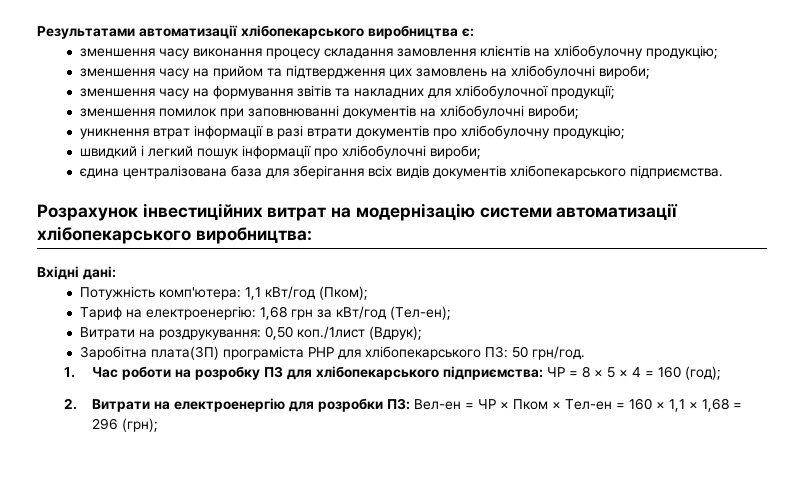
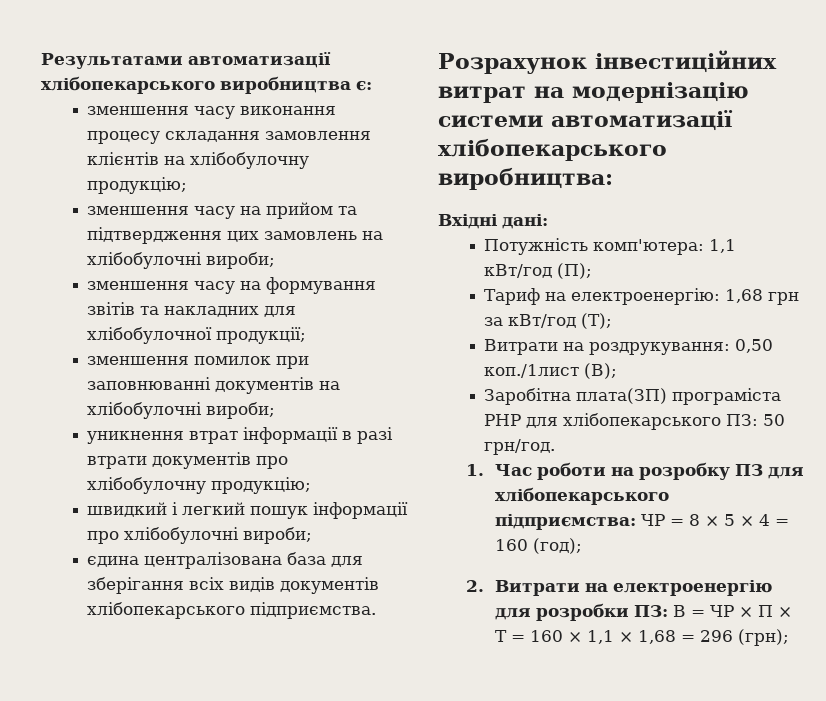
[318,286,368,300] (Пком); -> [557,263,593,279] (П);
[389,306,451,320] (Тел-ен); -> [581,313,613,329] (Т);
[368,326,422,340] (Вдрук); -> [584,363,618,379] (В);
[413,399,461,410] Вел-ен -> [672,605,686,617] В
[512,399,612,410] Пком × Тел-ен -> [757,605,792,617] [494,630,507,642] П × Т

